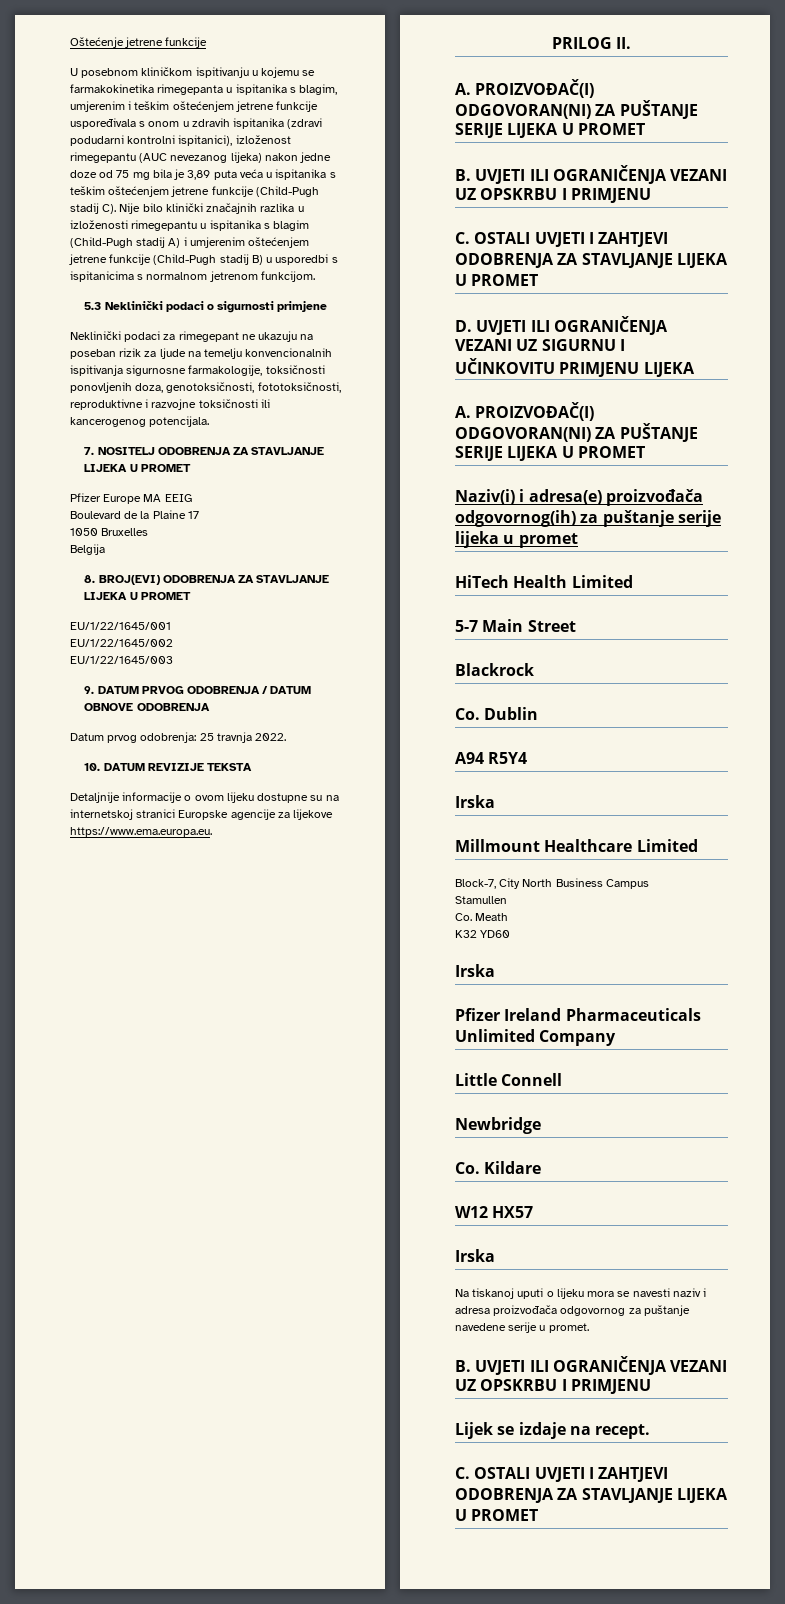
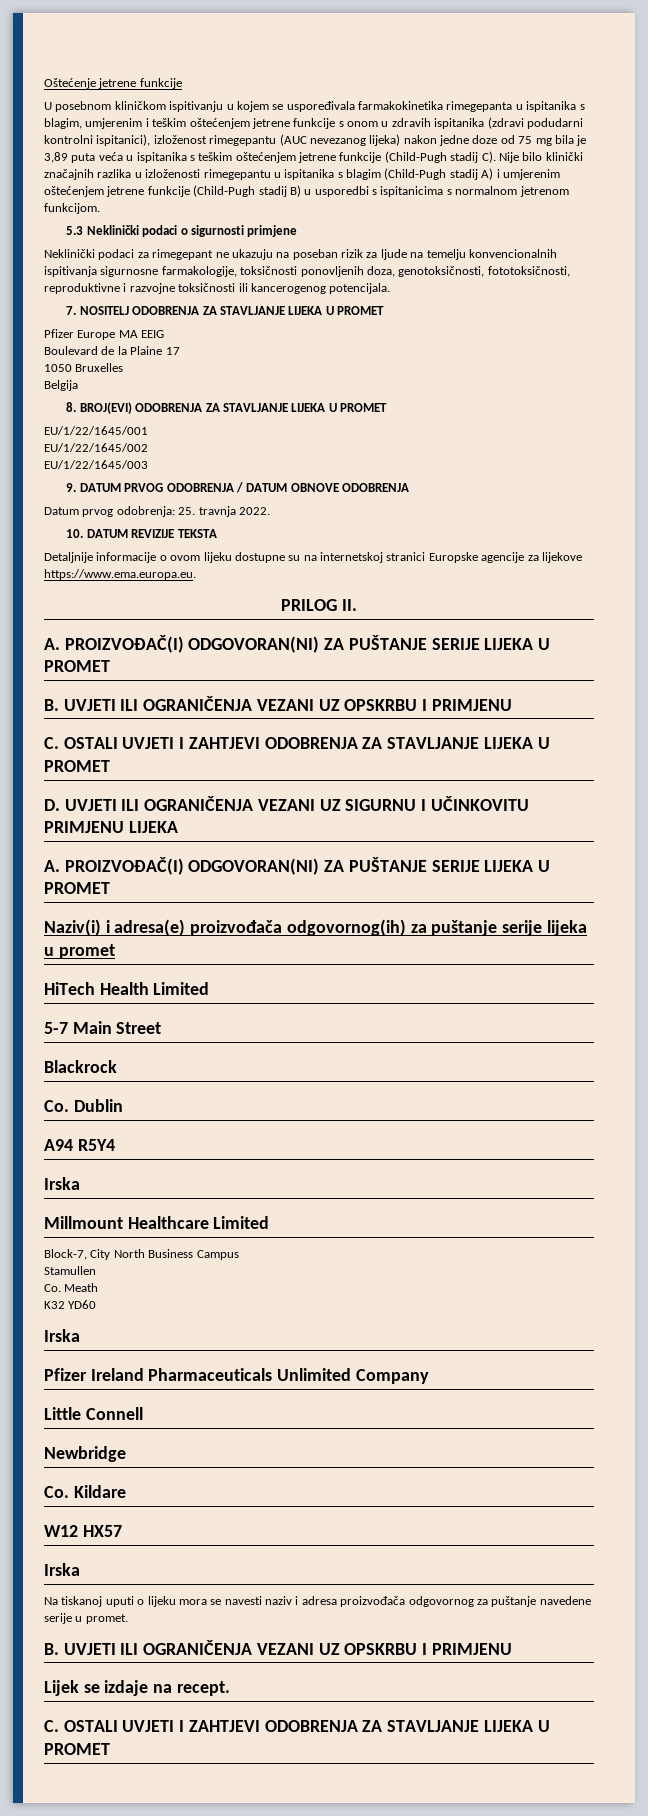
[261,67,316,78] kojemu se -> [236,101,355,112] kojem se uspoređivala
[70,118,136,129] uspoređivala -> (336, 123) none
[199,733,214,741] 25 -> [178,507,196,515] 25.

